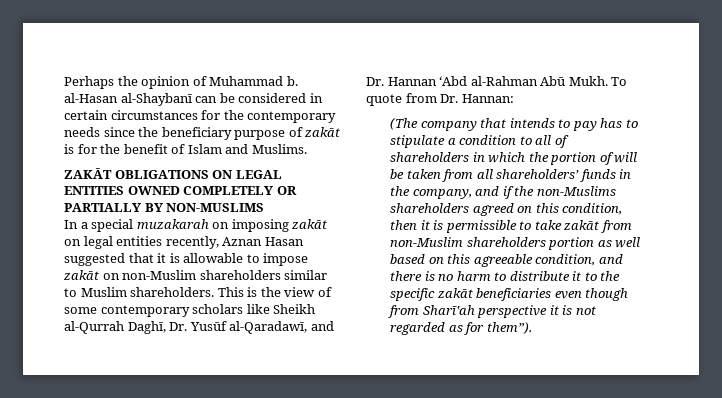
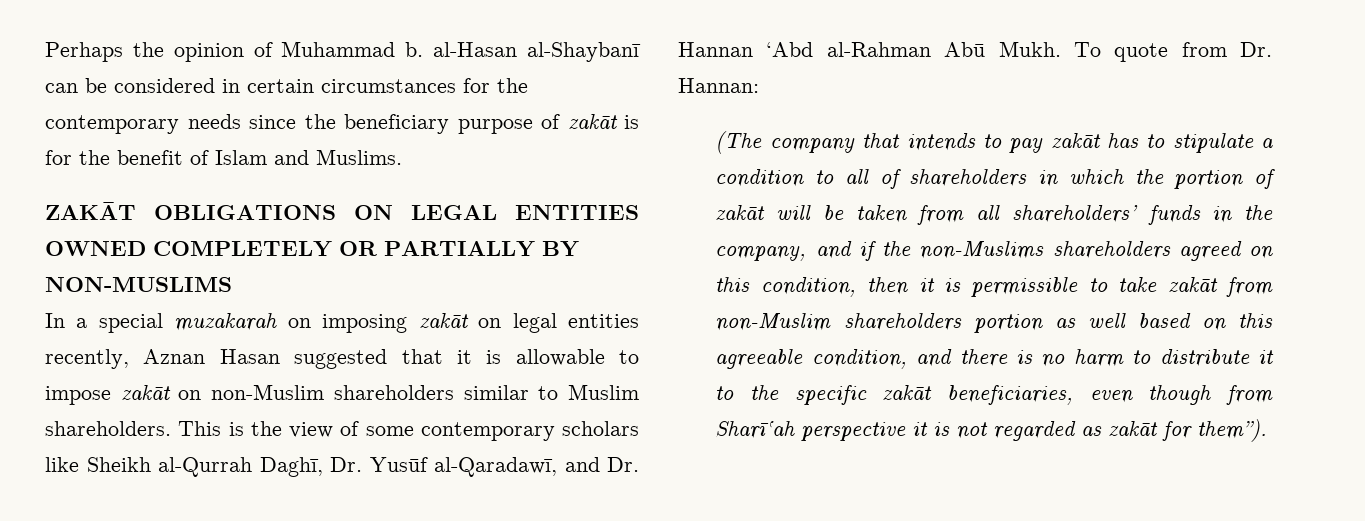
(597, 126) none -> [1050,133,1101,149] zakāt
(614, 158) none -> [715,205,766,221] zakāt
[476,288,552,301] beneficiaries -> [947,385,1074,405] beneficiaries,
(463, 328) none -> [1108,421,1159,437] zakāt

